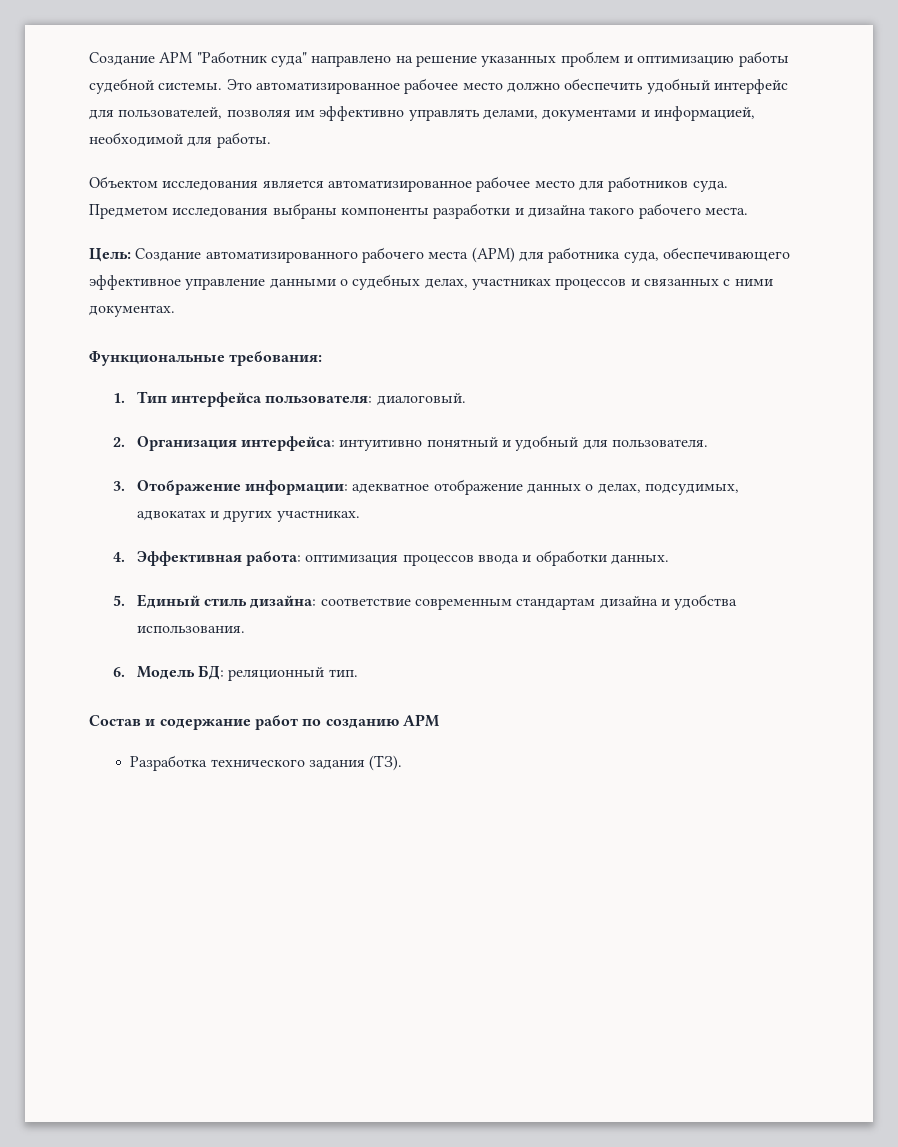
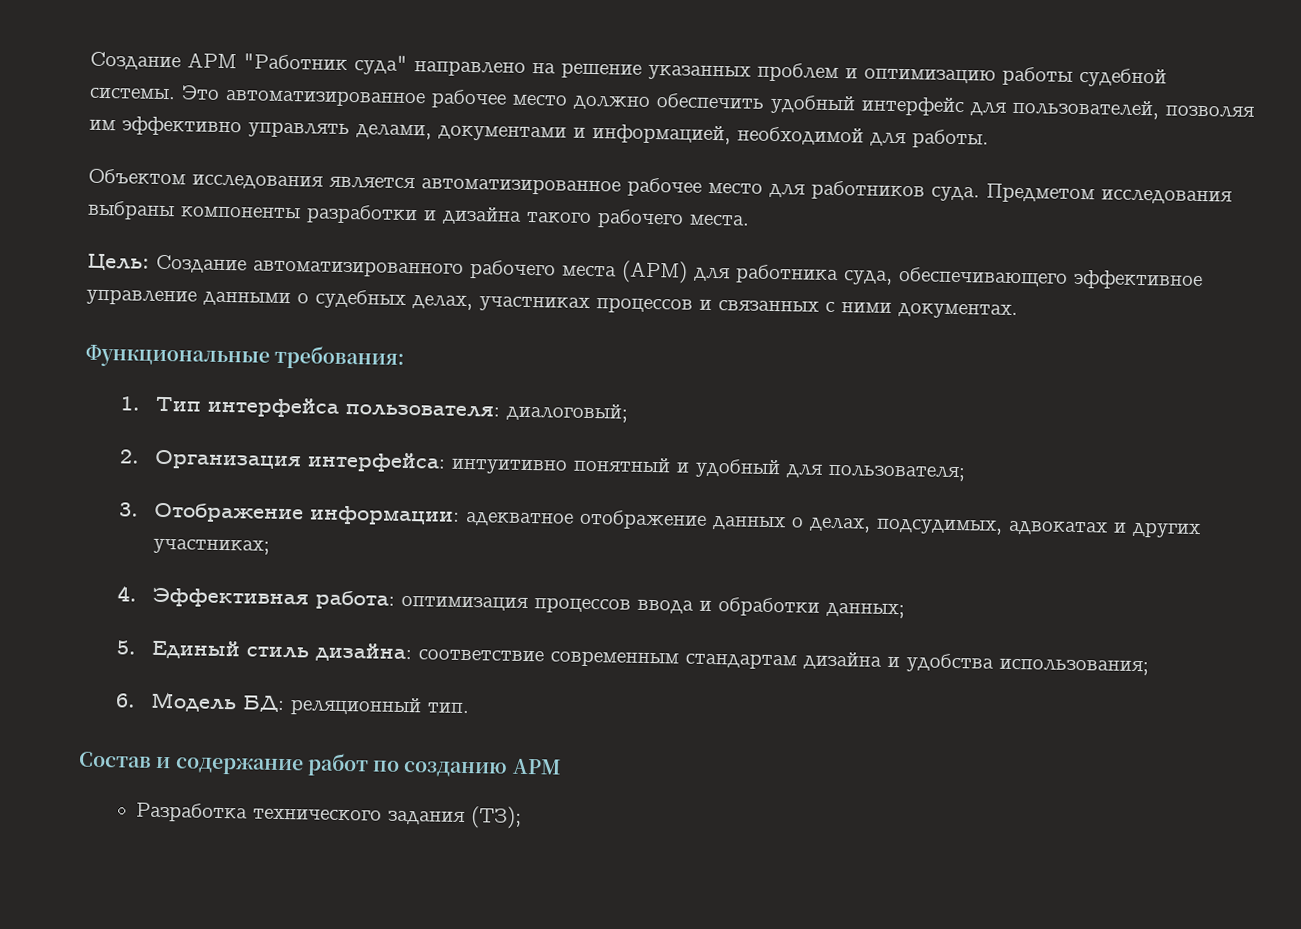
[376,393,466,406] диалоговый. -> [506,402,629,423] диалоговый;
[611,439,708,447] пользователя. -> [828,464,966,482] пользователя;
[276,510,360,522] участниках. -> [153,538,271,555] участниках;
[610,554,669,565] данных. -> [826,602,906,619] данных;
[136,625,245,633] использования. -> [999,658,1150,676] использования;
[369,755,403,771] (ТЗ). -> [471,806,523,829] (ТЗ);

